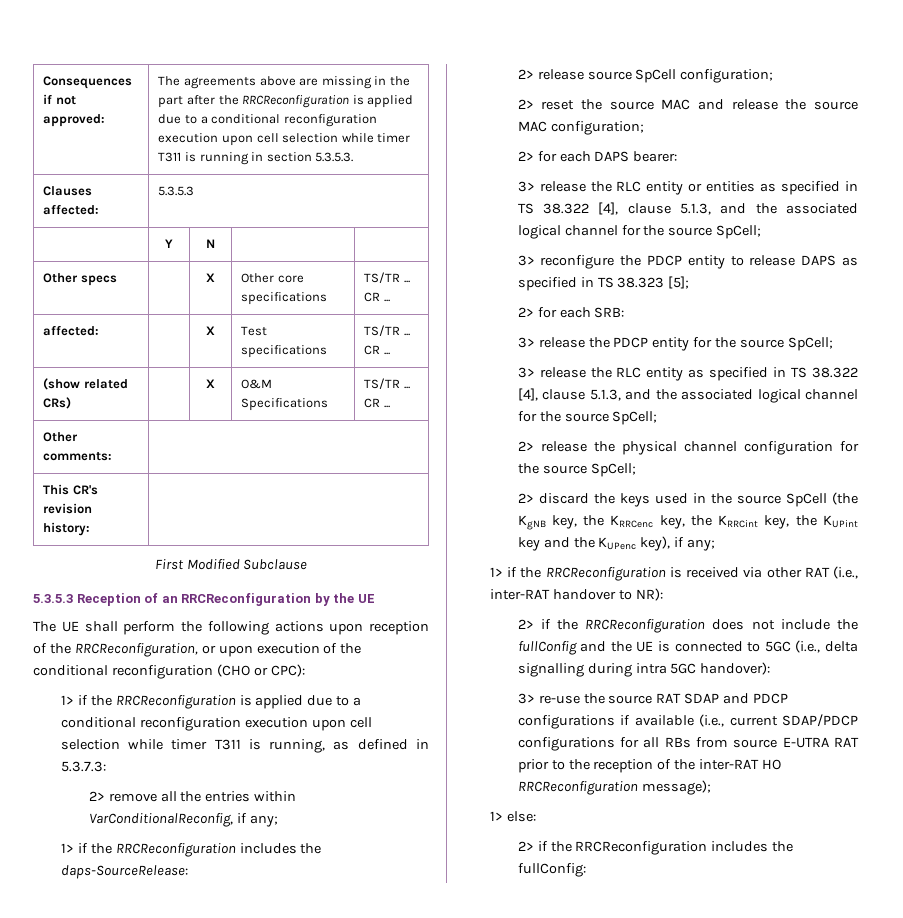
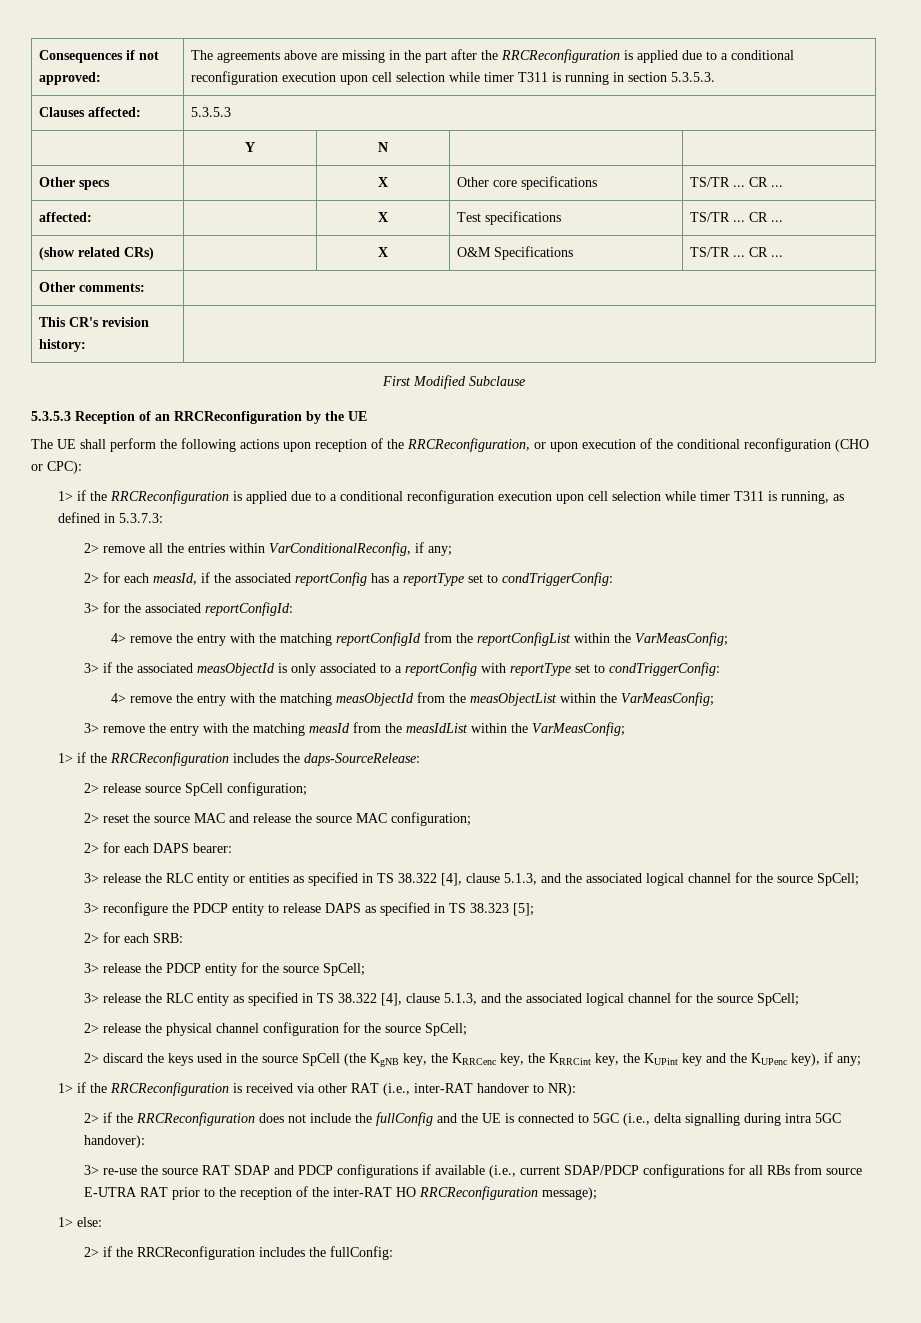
(278, 821) none -> [84,572,614,586] [84,602,294,616] [110,632,728,646] [84,662,721,676] [110,692,714,706] [84,722,626,736] // 2> for each measId, if the associated reportConfig has a reportType set to condTriggerConfig: // 3> for the associated reportConfigId: // 4> remove the entry with the matching reportConfigId from the reportConfigList within the VarMeasConfig; // 3> if the associated measObjectId is only associated to a reportConfig with reportType set to condTriggerConfig: // 4> remove the entry with the matching measObjectId from the measObjectList within the VarMeasConfig; // 3> remove the entry with the matching measId from the measIdList within the VarMeasConfig;

